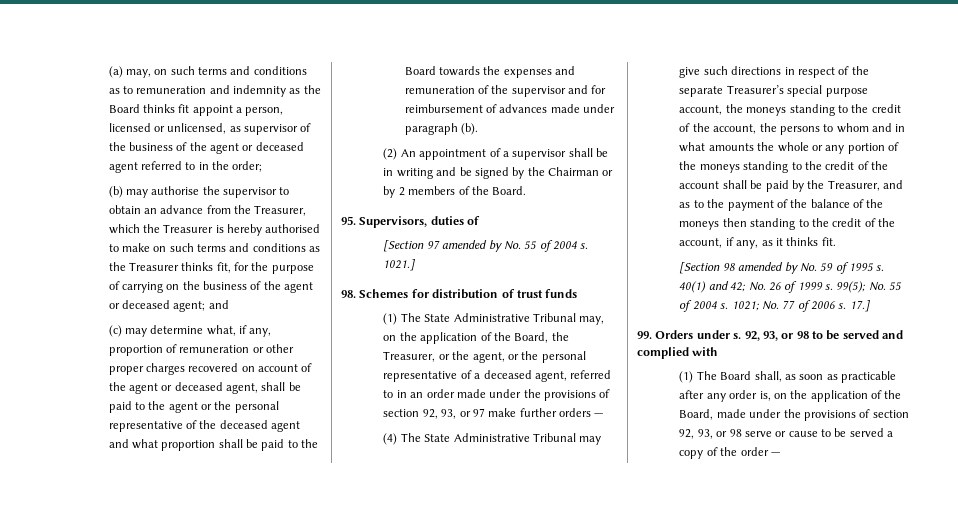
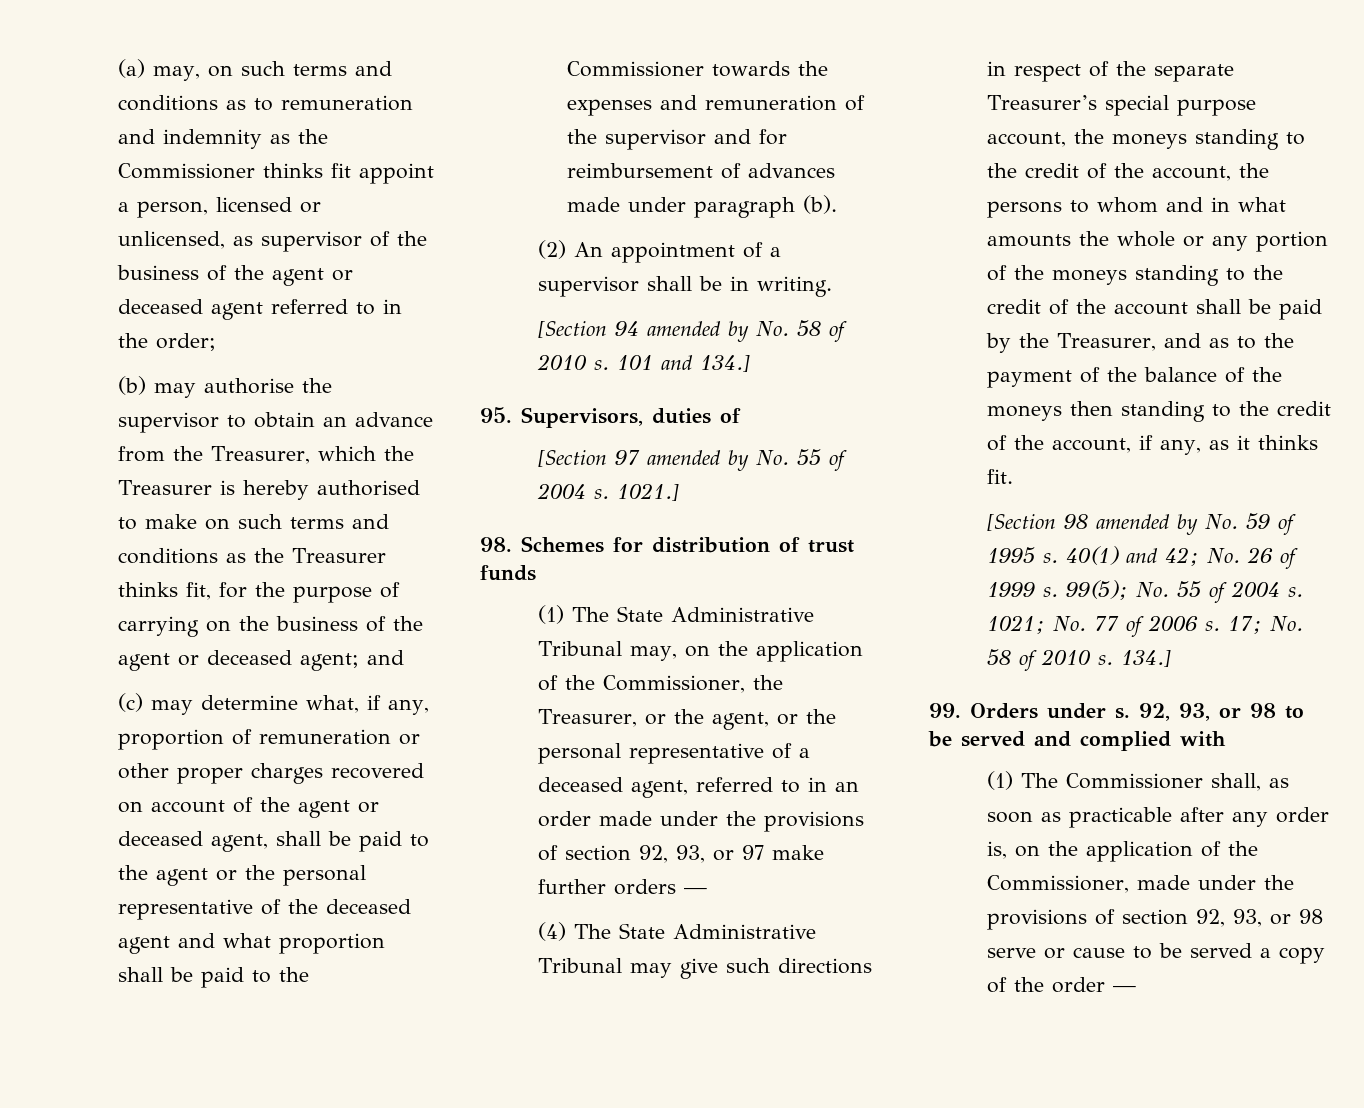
[108,104,140,113] Board -> [117,163,255,179] Commissioner
[404,66,436,75] Board -> [566,61,704,77] Commissioner
[396,167,614,179] [383,186,527,198] writing and be signed by the Chairman or by 2 members of the Board. -> [756,276,832,297] [537,320,847,342] [536,354,750,372] writing. // [Section 94 amended by No. 58 of 2010 s. 101 and 134.]
[514,332,549,343] Board, -> [602,675,745,693] Commissioner,
[849,300,870,312] 17.] -> [1227,616,1303,634] [986,649,1171,671] 17; No. 58 of 2010 s. 134.]
[720,371,752,380] Board -> [1065,773,1203,789] Commissioner
[679,409,714,420] Board, -> [986,875,1129,893] Commissioner,

